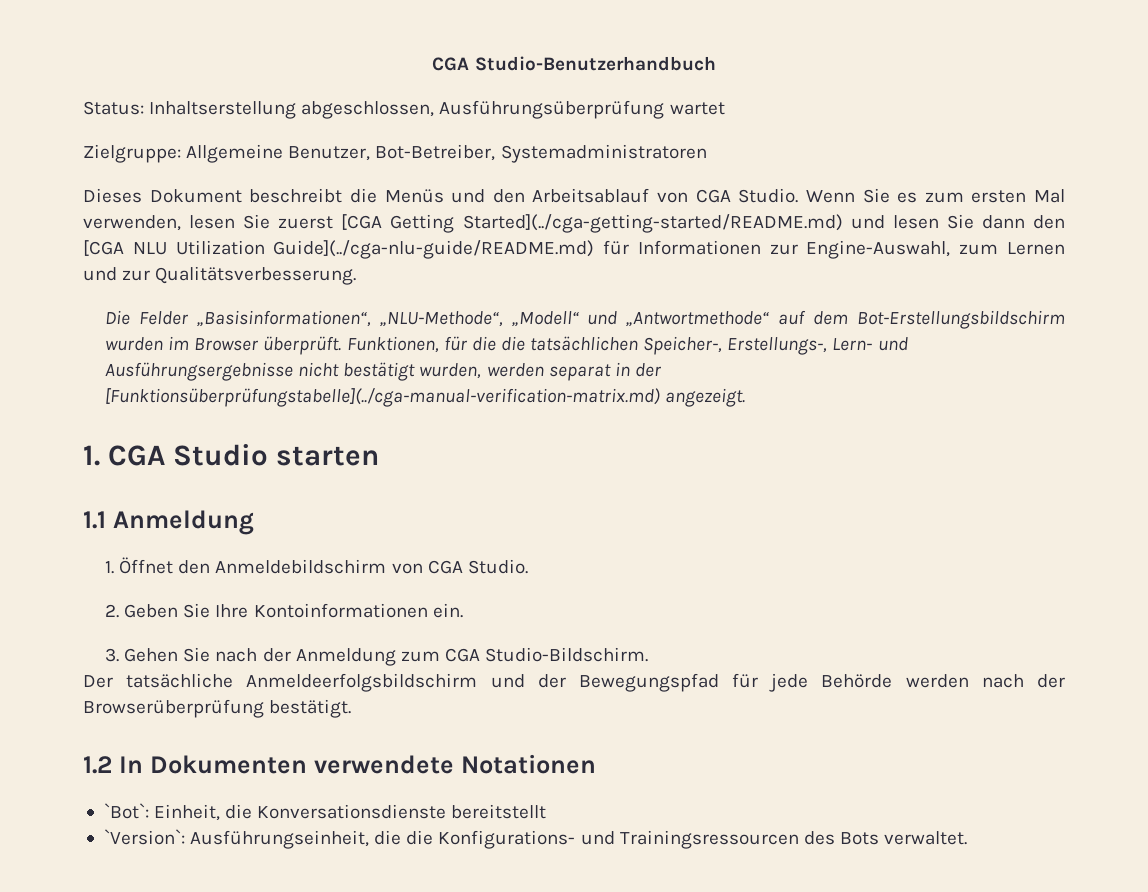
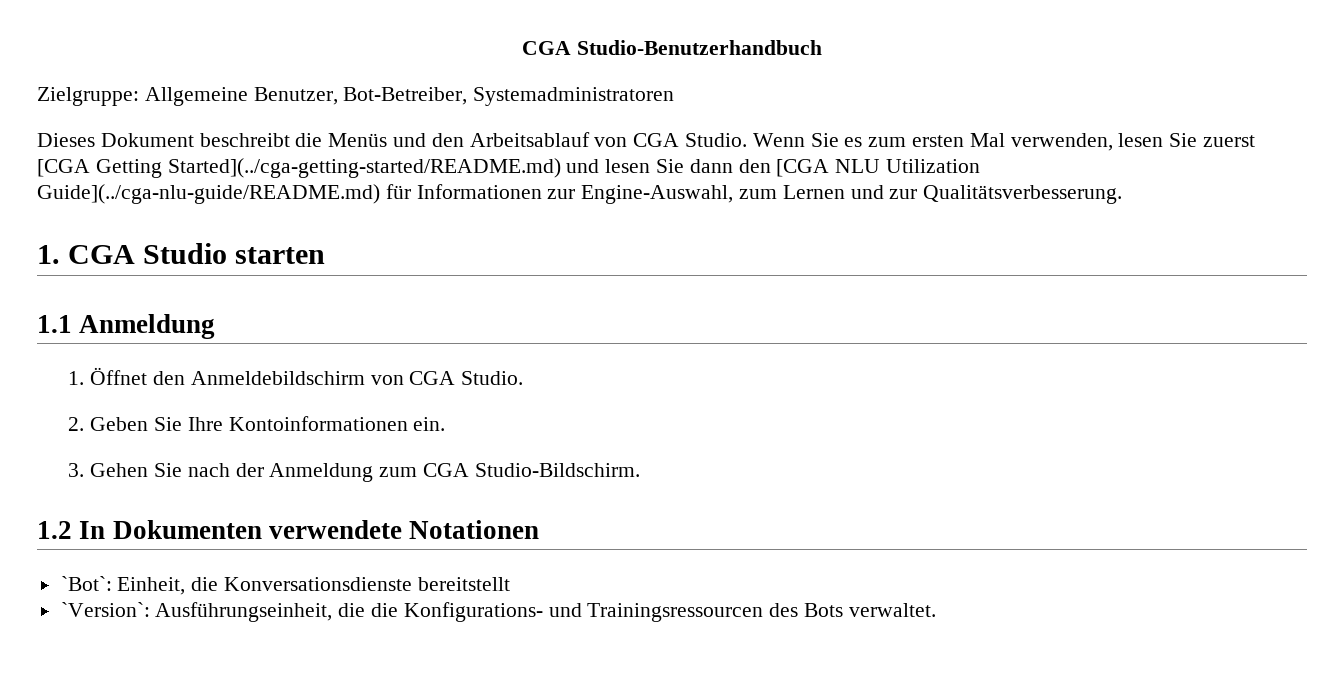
[83,100,725,119] // Status: Inhaltserstellung abgeschlossen, Ausführungsüberprüfung wartet -> (822, 47) none
[105,310,1066,329] [105,336,908,355] [105,362,662,381] [105,388,746,407] // Die Felder „Basisinformationen“, „NLU-Methode“, „Modell“ und „Antwortmethode“ auf dem Bot-Erstellungsbildschirm wurden im Browser überprüft. Funktionen, für die die tatsächlichen Speicher-, Erstellungs-, Lern- und Ausführungsergebnisse nicht bestätigt wurden, werden separat in der [Funktionsüberprüfungstabelle](../cga-manual-verification-matrix.md) angezeigt. -> (1123, 194) none
[83,673,1066,692] [83,699,352,718] // Der tatsächliche Anmeldeerfolgsbildschirm und der Bewegungspfad für jede Behörde werden nach der Browserüberprüfung bestätigt. -> (640, 470) none

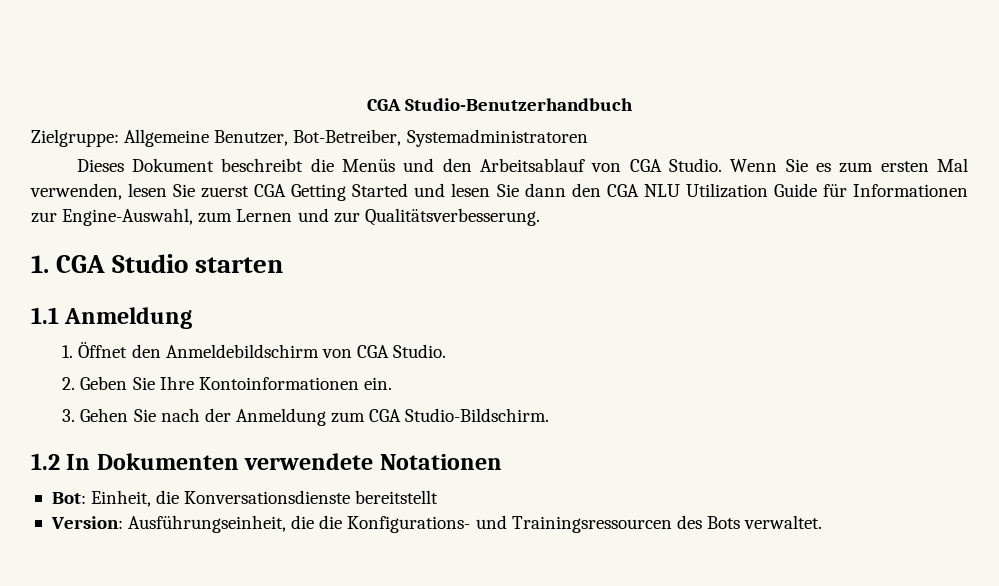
[37,158,561,178] [CGA Getting Started](../cga-getting-started/README.md) -> [254,183,409,201] CGA Getting Started
[776,159,830,177] [CGA -> [606,184,639,197] CGA
[37,184,380,204] Guide](../cga-nlu-guide/README.md) -> [773,183,817,197] Guide
[60,576,112,591] `Bot`: -> [51,492,86,504] Bot:
[60,602,150,617] `Version`: -> [50,516,123,529] Version:

